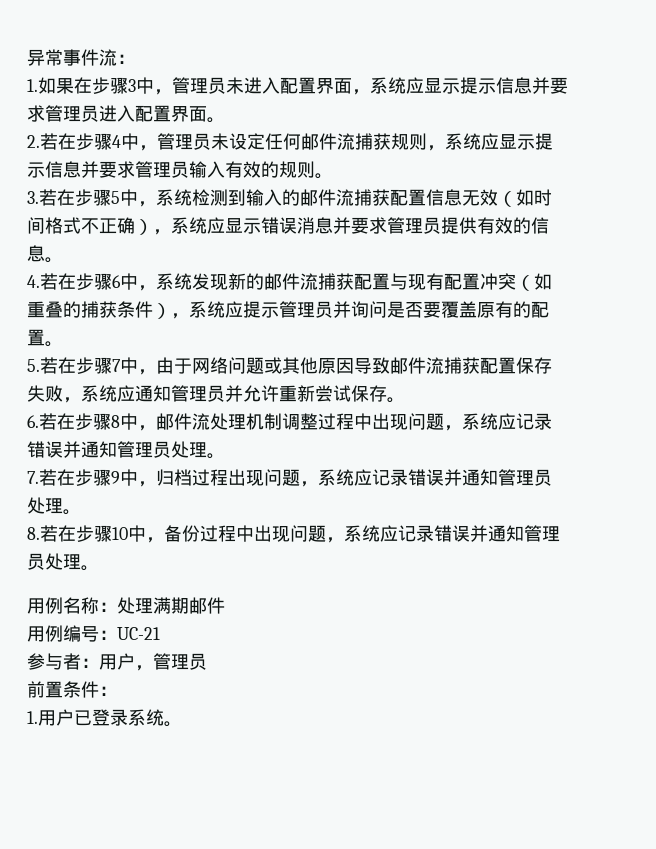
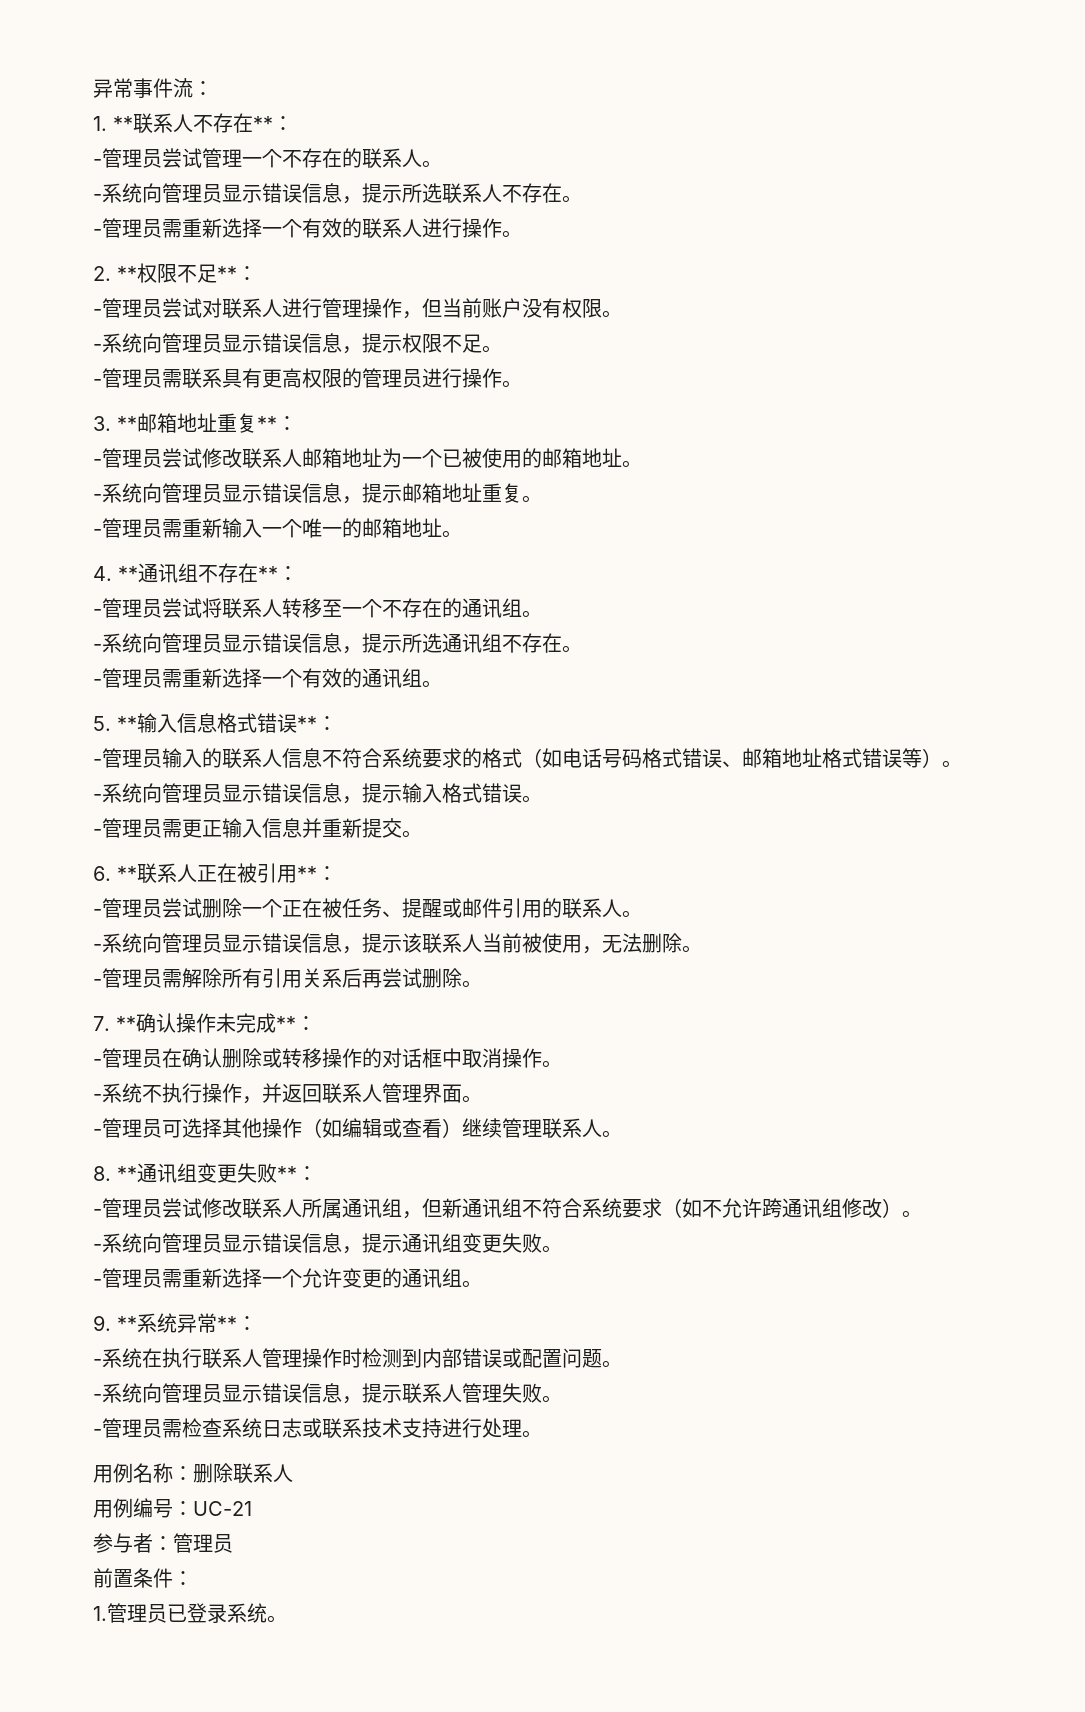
[38,77,568,95] [27,105,225,123] [27,133,553,151] [27,161,333,179] [27,189,552,207] [27,217,549,235] [27,245,63,263] [27,273,552,291] [27,301,549,319] [27,329,63,347] [27,357,552,375] [27,385,405,403] [27,413,552,431] [27,441,225,459] [27,469,552,487] [27,497,81,515] [27,525,560,543] [27,553,45,570] 如果在步骤3中，管理员未进入配置界面，系统应显示提示信息并要求管理员进入配置界面。 // 2.若在步骤4中，管理员未设定任何邮件流捕获规则，系统应显示提示信息并要求管理员输入有效的规则。 // 3.若在步骤5中，系统检测到输入的邮件流捕获配置信息无效（如时间格式不正确），系统应显示错误消息并要求管理员提供有效的信息。 // 4.若在步骤6中，系统发现新的邮件流捕获配置与现有配置冲突（如重叠的捕获条件），系统应提示管理员并询问是否要覆盖原有的配置。 // 5.若在步骤7中，由于网络问题或其他原因导致邮件流捕获配置保存失败，系统应通知管理员并允许重新尝试保存。 // 6.若在步骤8中，邮件流处理机制调整过程中出现问题，系统应记录错误并通知管理员处理。 // 7.若在步骤9中，归档过程出现问题，系统应记录错误并通知管理员处理。 // 8.若在步骤10中，备份过程中出现问题，系统应记录错误并通知管理员 -> [113,113,293,134] [93,148,442,169] [93,183,582,204] [93,218,522,239] [93,263,257,283] [93,298,622,319] [93,333,502,354] [93,368,522,389] [93,413,297,433] [93,448,642,469] [93,483,542,504] [93,518,462,538] [93,563,298,583] [93,598,542,619] [93,633,582,654] [93,668,442,688] [93,713,337,733] [93,748,962,769] [93,783,542,804] [93,818,422,838] [93,863,337,884] [93,898,642,919] [93,933,702,954] [93,968,482,988] [93,1013,316,1033] [93,1048,562,1068] [93,1083,482,1104] [93,1118,622,1139] [93,1163,317,1183] [93,1198,922,1219] [93,1233,562,1254] [93,1268,482,1288] [93,1313,257,1333] [93,1348,622,1369] [93,1383,562,1404] [93,1418,482,1439] **联系人不存在**： // -管理员尝试管理一个不存在的联系人。 // -系统向管理员显示错误信息，提示所选联系人不存在。 // -管理员需重新选择一个有效的联系人进行操作。 // 2. **权限不足**： // -管理员尝试对联系人进行管理操作，但当前账户没有权限。 // -系统向管理员显示错误信息，提示权限不足。 // -管理员需联系具有更高权限的管理员进行操作。 // 3. **邮箱地址重复**： // -管理员尝试修改联系人邮箱地址为一个已被使用的邮箱地址。 // -系统向管理员显示错误信息，提示邮箱地址重复。 // -管理员需重新输入一个唯一的邮箱地址。 // 4. **通讯组不存在**： // -管理员尝试将联系人转移至一个不存在的通讯组。 // -系统向管理员显示错误信息，提示所选通讯组不存在。 // -管理员需重新选择一个有效的通讯组。 // 5. **输入信息格式错误**： // -管理员输入的联系人信息不符合系统要求的格式（如电话号码格式错误、邮箱地址格式错误等）。 // -系统向管理员显示错误信息，提示输入格式错误。 // -管理员需更正输入信息并重新提交。 // 6. **联系人正在被引用**： // -管理员尝试删除一个正在被任务、提醒或邮件引用的联系人。 // -系统向管理员显示错误信息，提示该联系人当前被使用，无法删除。 // -管理员需解除所有引用关系后再尝试删除。 // 7. **确认操作未完成**： // -管理员在确认删除或转移操作的对话框中取消操作。 // -系统不执行操作，并返回联系人管理界面。 // -管理员可选择其他操作（如编辑或查看）继续管理联系人。 // 8. **通讯组变更失败**： // -管理员尝试修改联系人所属通讯组，但新通讯组不符合系统要求（如不允许跨通讯组修改）。 // -系统向管理员显示错误信息，提示通讯组变更失败。 // -管理员需重新选择一个允许变更的通讯组。 // 9. **系统异常**： // -系统在执行联系人管理操作时检测到内部错误或配置问题。 // -系统向管理员显示错误信息，提示联系人管理失败。 // -管理员需检查系统日志或联系技术支持进行
[117,597,225,614] 处理满期邮件 -> [193,1463,293,1484] 删除联系人
[99,653,153,671] 用户， -> (173, 1543) none
[38,709,74,726] 用户 -> [107,1603,167,1623] 管理员

